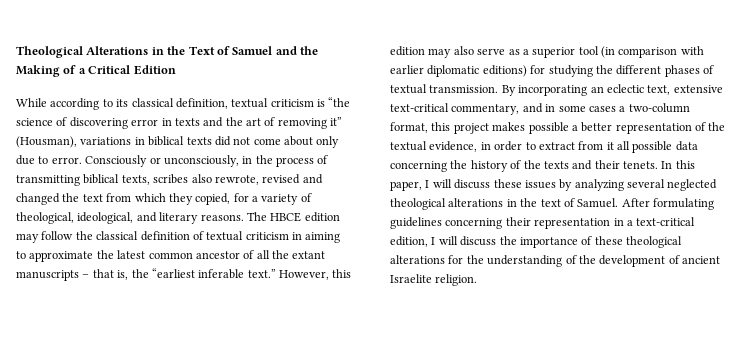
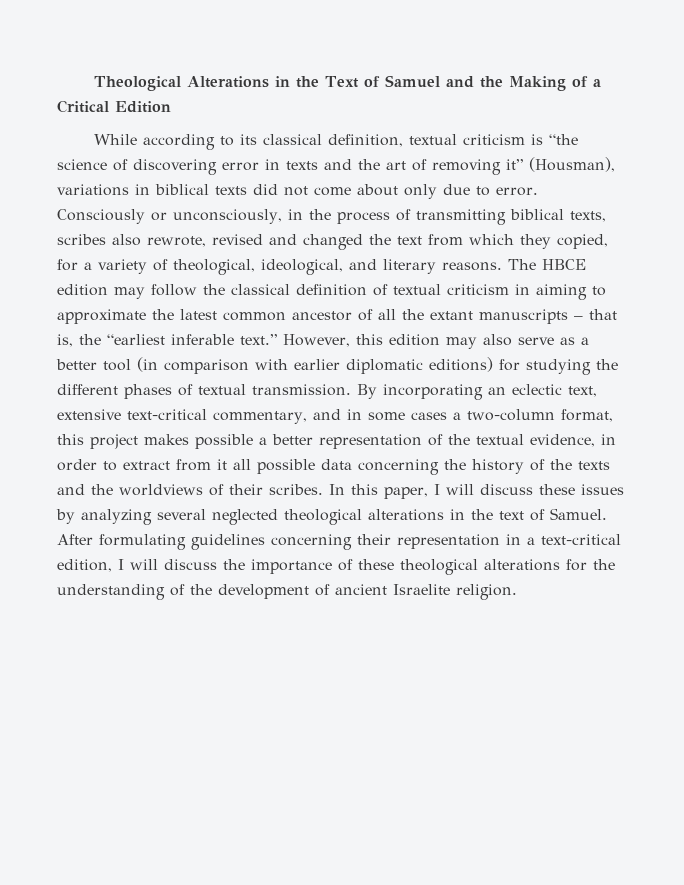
[532,47,576,58] superior -> [56,359,97,370] better
[594,160,658,169] their tenets. -> [91,484,323,496] the worldviews of their scribes.

